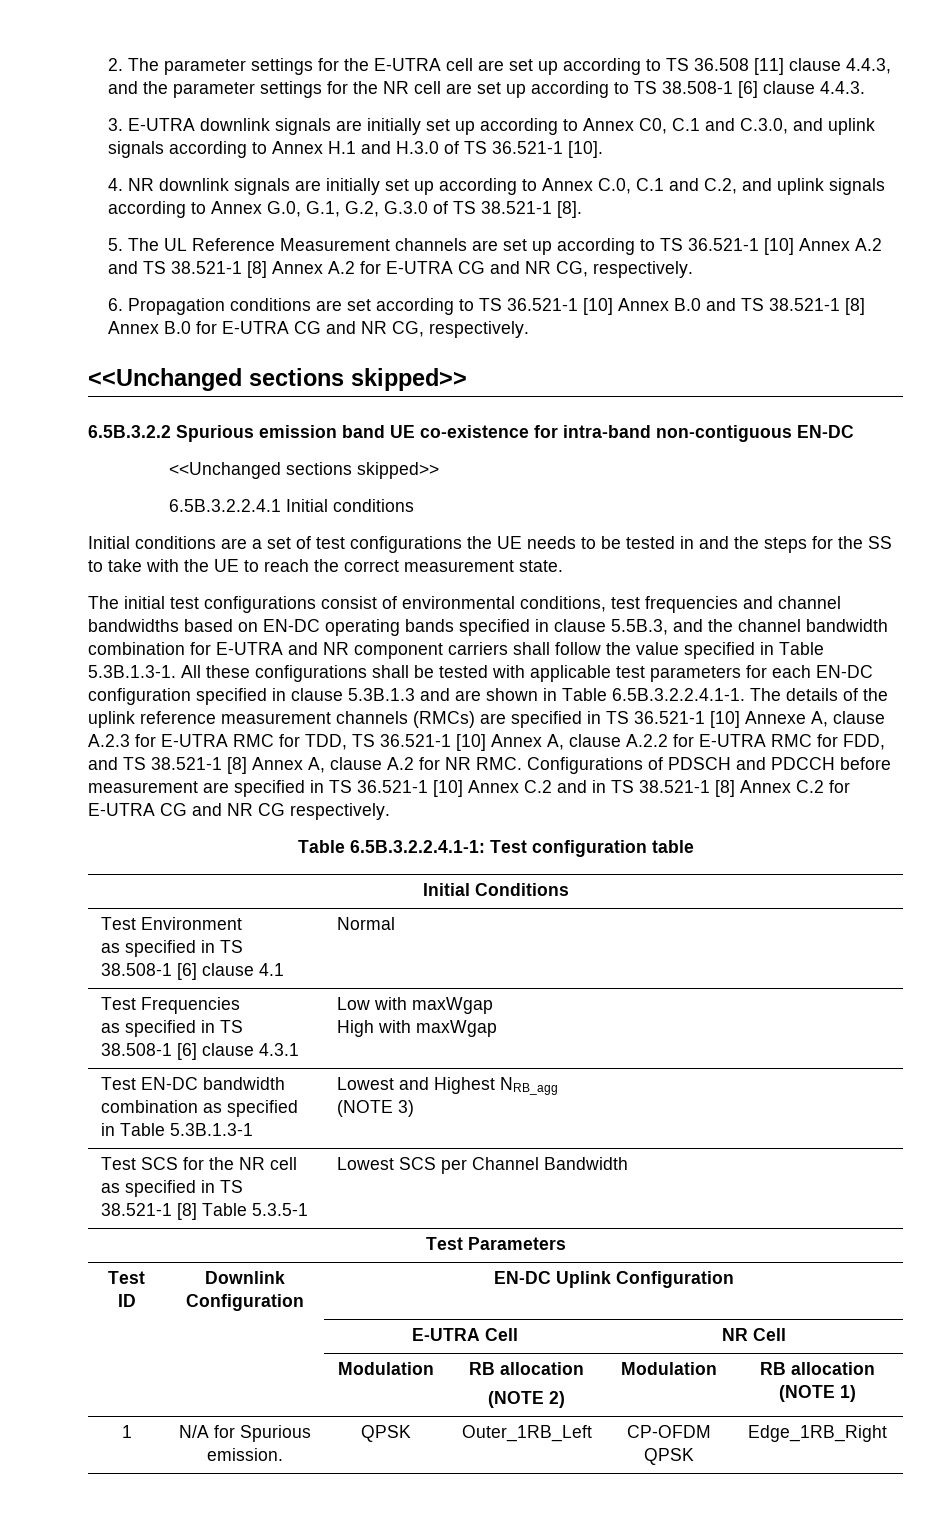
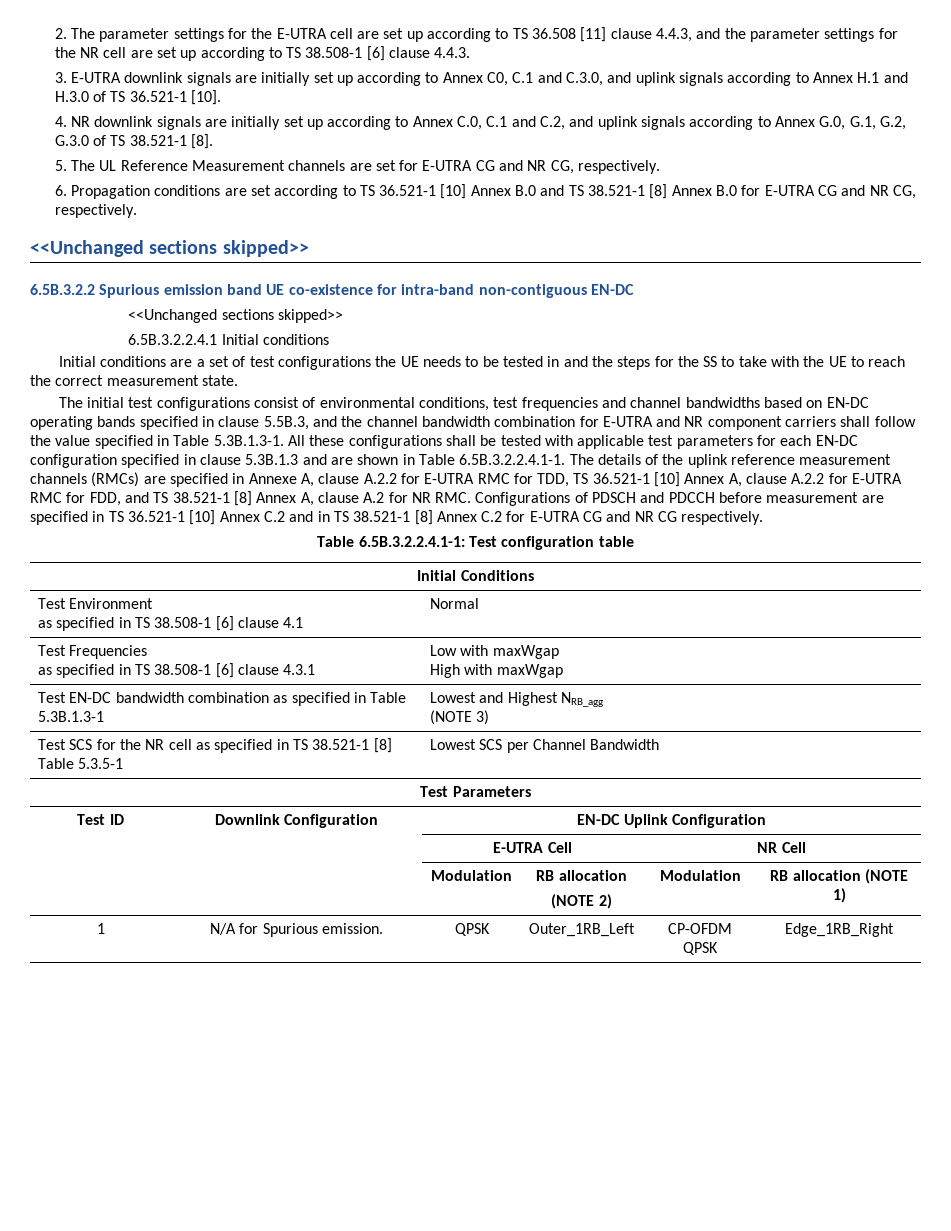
[532,238,883,255] [108,261,356,278] up according to TS 36.521-1 [10] Annex A.2 and TS 38.521-1 [8] Annex A.2 -> (396, 165) none
[606,711,740,728] TS 36.521-1 [10] -> (245, 478) none
[88,734,130,747] A.2.3 -> [363,473,397,484] A.2.2

